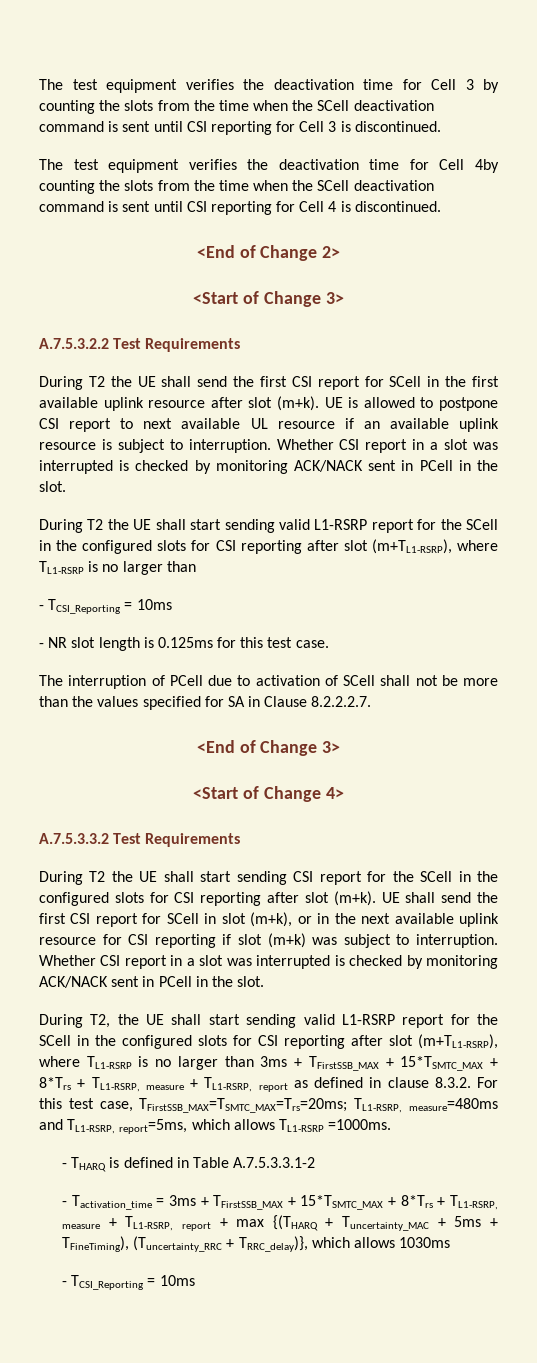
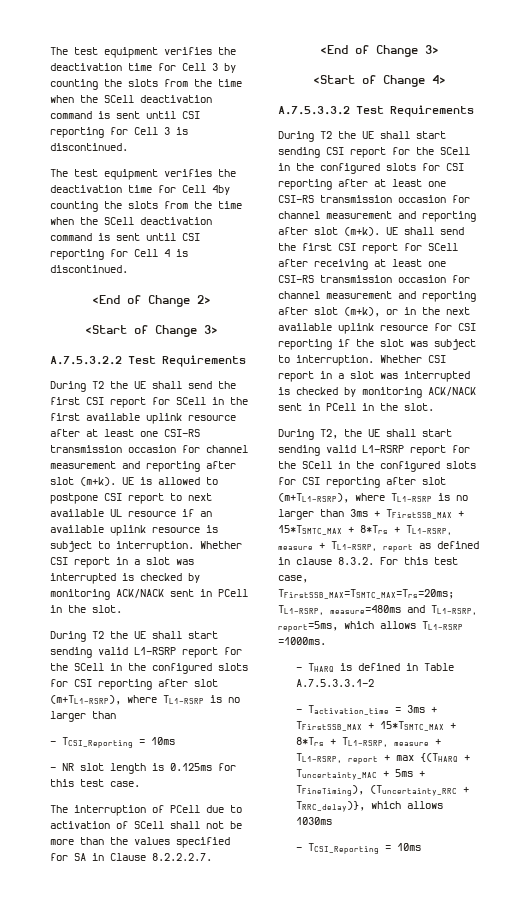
(243, 402) none -> [86,429,200,437] [50,445,248,453] [50,461,236,472] at least one CSI-RS transmission occasion for channel measurement and reporting after
(300, 897) none -> [374,179,446,187] [278,195,470,203] [278,211,476,222] [278,227,308,235] at least one CSI-RS transmission occasion for channel measurement and reporting after
[204,913,217,924] in -> [278,259,446,270] [278,275,470,283] [278,291,476,302] [278,307,308,315] after receiving at least one CSI-RS transmission occasion for channel measurement and reporting after
[237,933,306,948] slot (m+k) -> [356,339,404,347] the slot

